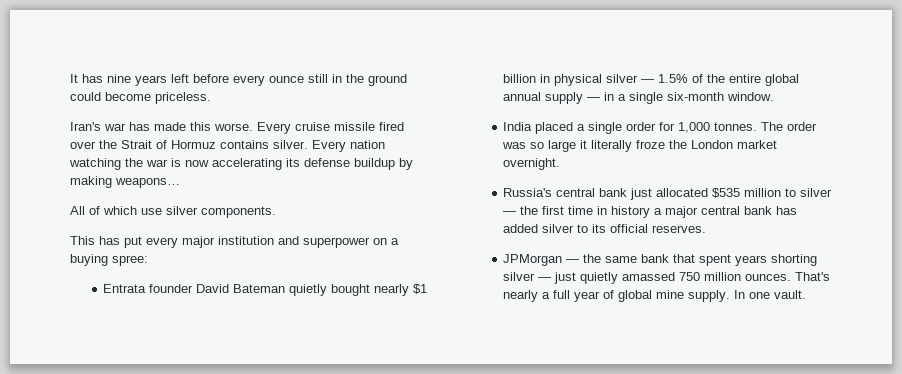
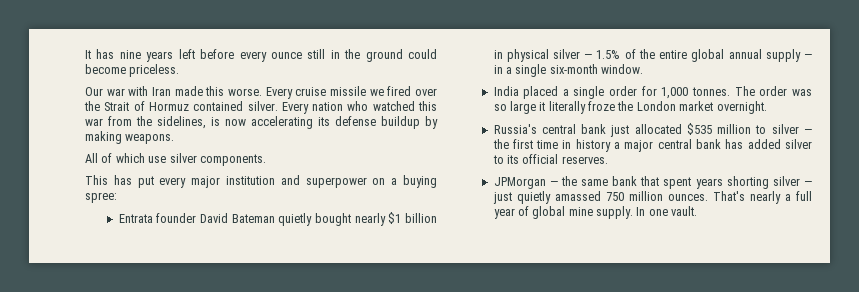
[70,122,150,131] Iran's war has -> [85,86,171,96] Our war with Iran
(375, 126) none -> [369,89,384,96] we
[220,140,269,149] contains -> [193,101,244,111] contained
[69,158,168,170] watching the war -> [347,101,438,111] [85,116,206,129] who watched this war from the sidelines,
[115,178,180,188] weapons… -> [125,134,175,144] weapons.

